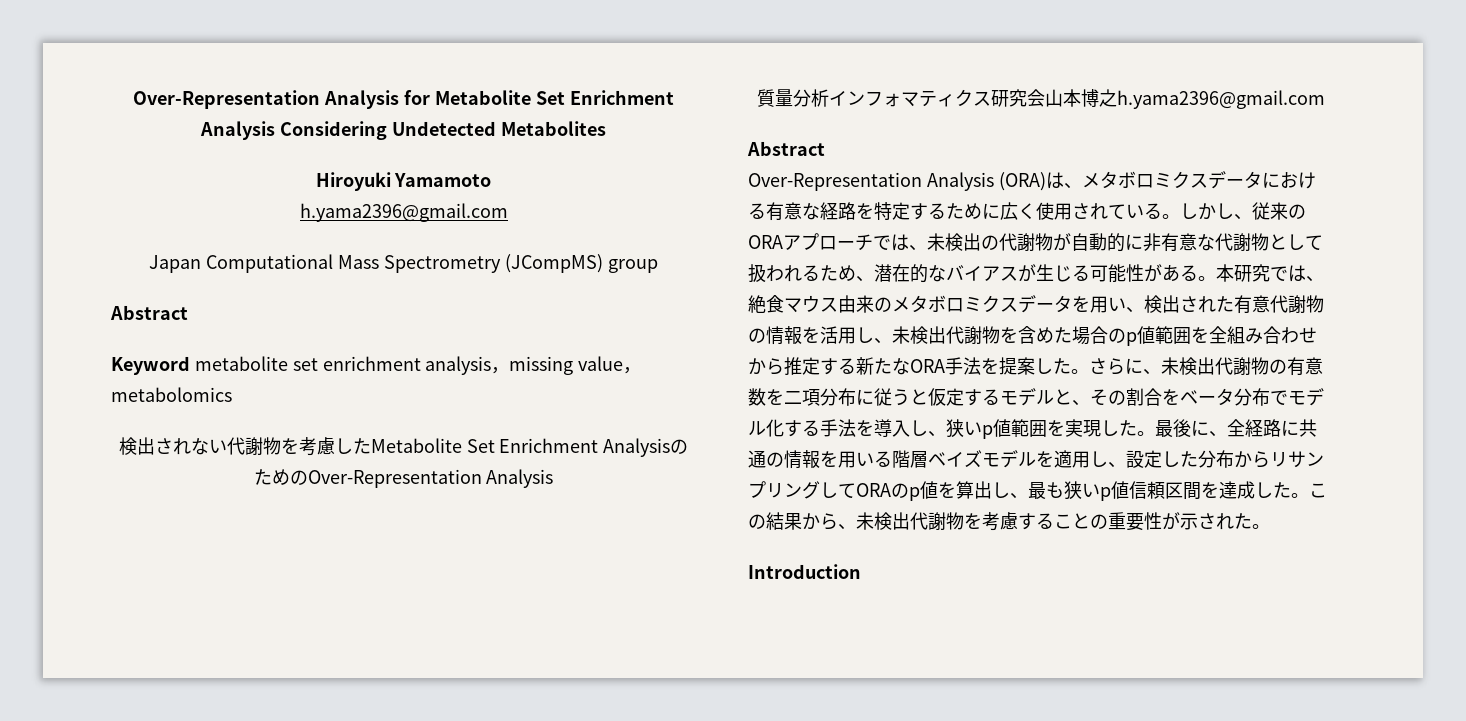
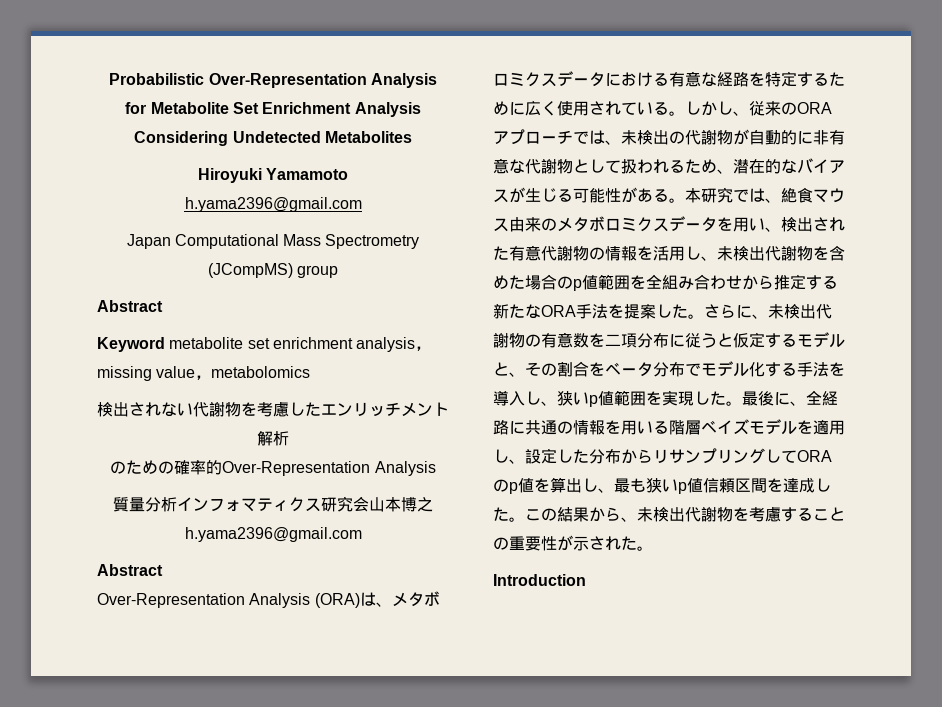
(133, 99) none -> [109,73,205,85] Probabilistic
[370,438,671,457] Metabolite Set Enrichment Analysis -> [321,402,449,417] [257,431,289,446] エンリッチメント解析 //
(308, 477) none -> [174,460,223,475] 確率的

